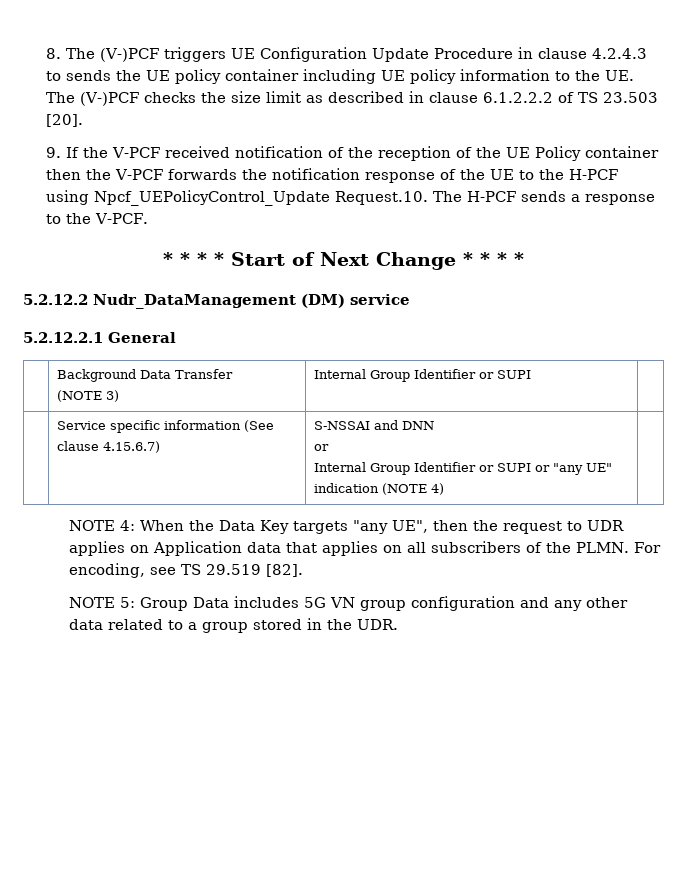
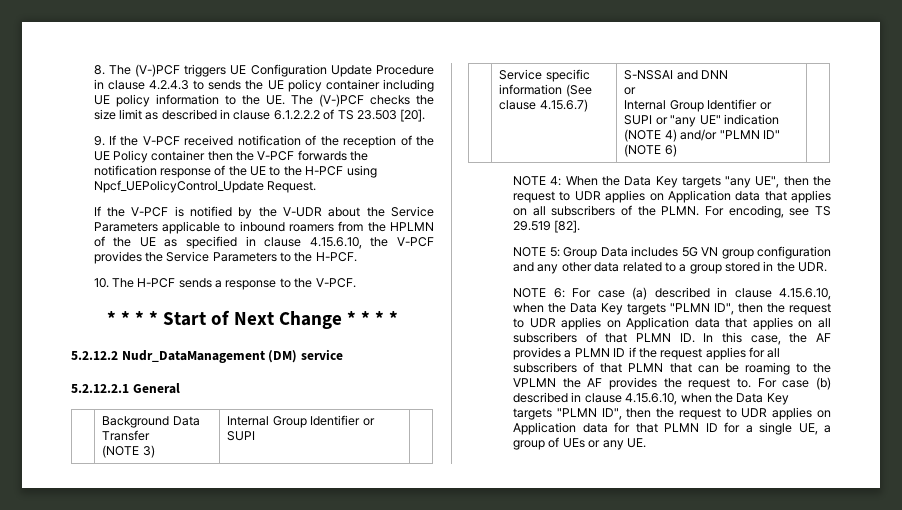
[334,191,428,205] Request.10. -> [266,181,316,193] [93,206,434,219] [93,221,434,234] [93,236,434,249] [93,251,357,264] [93,278,109,288] Request. // If the V-PCF is notified by the V-UDR about the Service Parameters applicable to inbound roamers from the HPLMN of the UE as specified in clause 4.15.6.10, the V-PCF provides the Service Parameters to the H-PCF. // 10.
(445, 489) none -> [680,129,780,141] [624,144,677,157] and/or "PLMN ID" (NOTE 6)
(398, 624) none -> [513,287,831,300] [513,303,831,315] [513,317,831,330] [513,332,831,345] [513,347,781,360] [513,362,831,375] [513,377,831,390] [513,392,789,405] [513,407,832,420] [513,422,832,435] [513,437,646,450] // NOTE 6: For case (a) described in clause 4.15.6.10, when the Data Key targets "PLMN ID", then the request to UDR applies on Application data that applies on all subscribers of that PLMN ID. In this case, the AF provides a PLMN ID if the request applies for all subscribers of that PLMN that can be roaming to the VPLMN the AF provides the request to. For case (b) described in clause 4.15.6.10, when the Data Key targets "PLMN ID", then the request to UDR applies on Application data for that PLMN ID for a single UE, a group of UEs or any UE.

